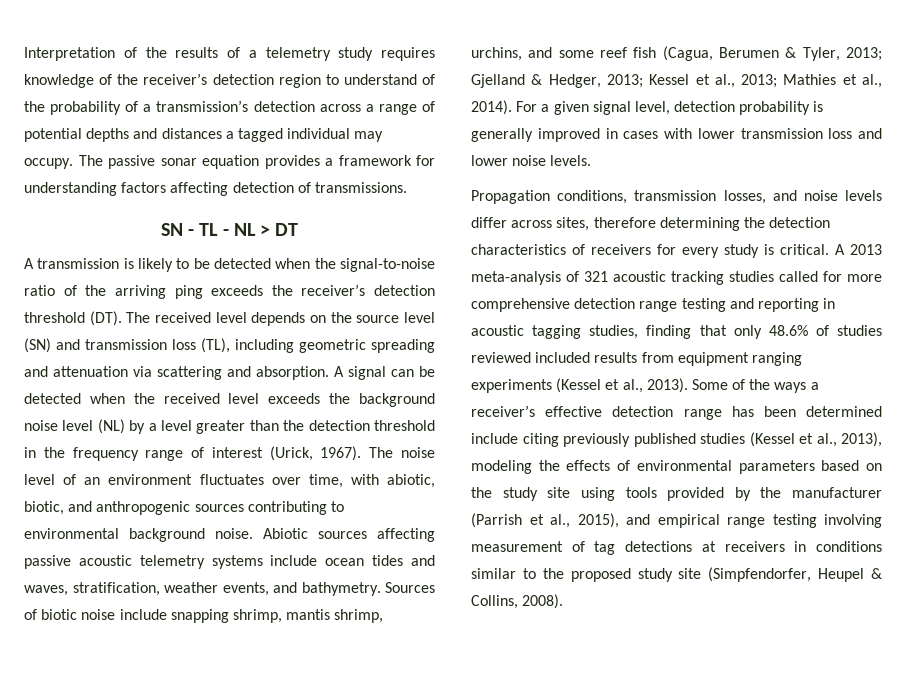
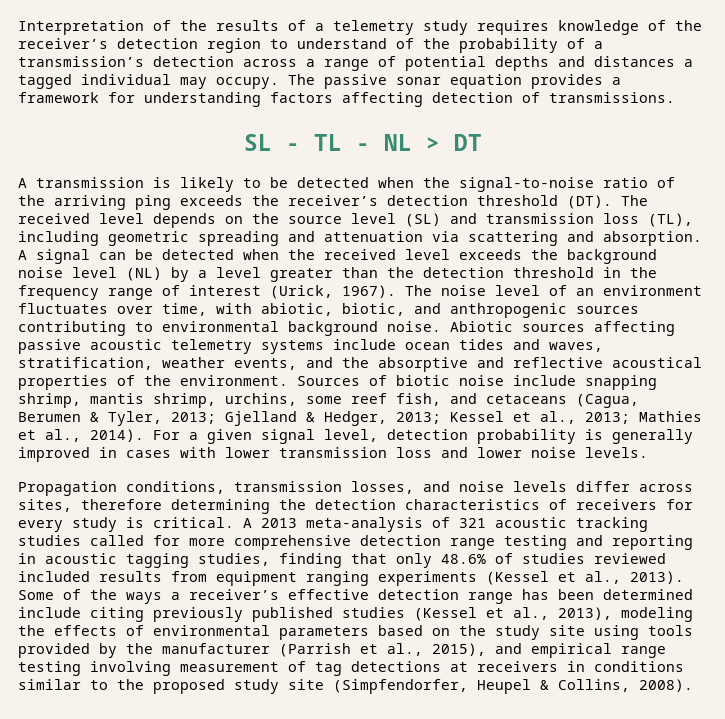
[160,223,183,236] SN -> [243,134,272,151] SL
[24,338,51,353] (SN) -> [405,213,441,227] (SL)
[301,582,381,596] bathymetry. -> [342,357,702,372] [18,375,288,390] the absorptive and reflective acoustical properties of the environment.
[528,47,553,58] and -> (297, 399) none
[633,47,657,58] fish -> [396,393,567,406] fish, and cetaceans

